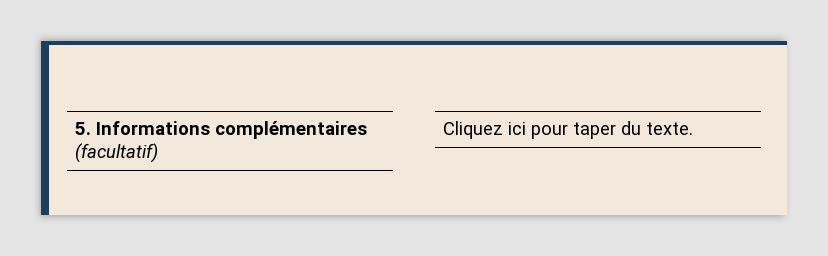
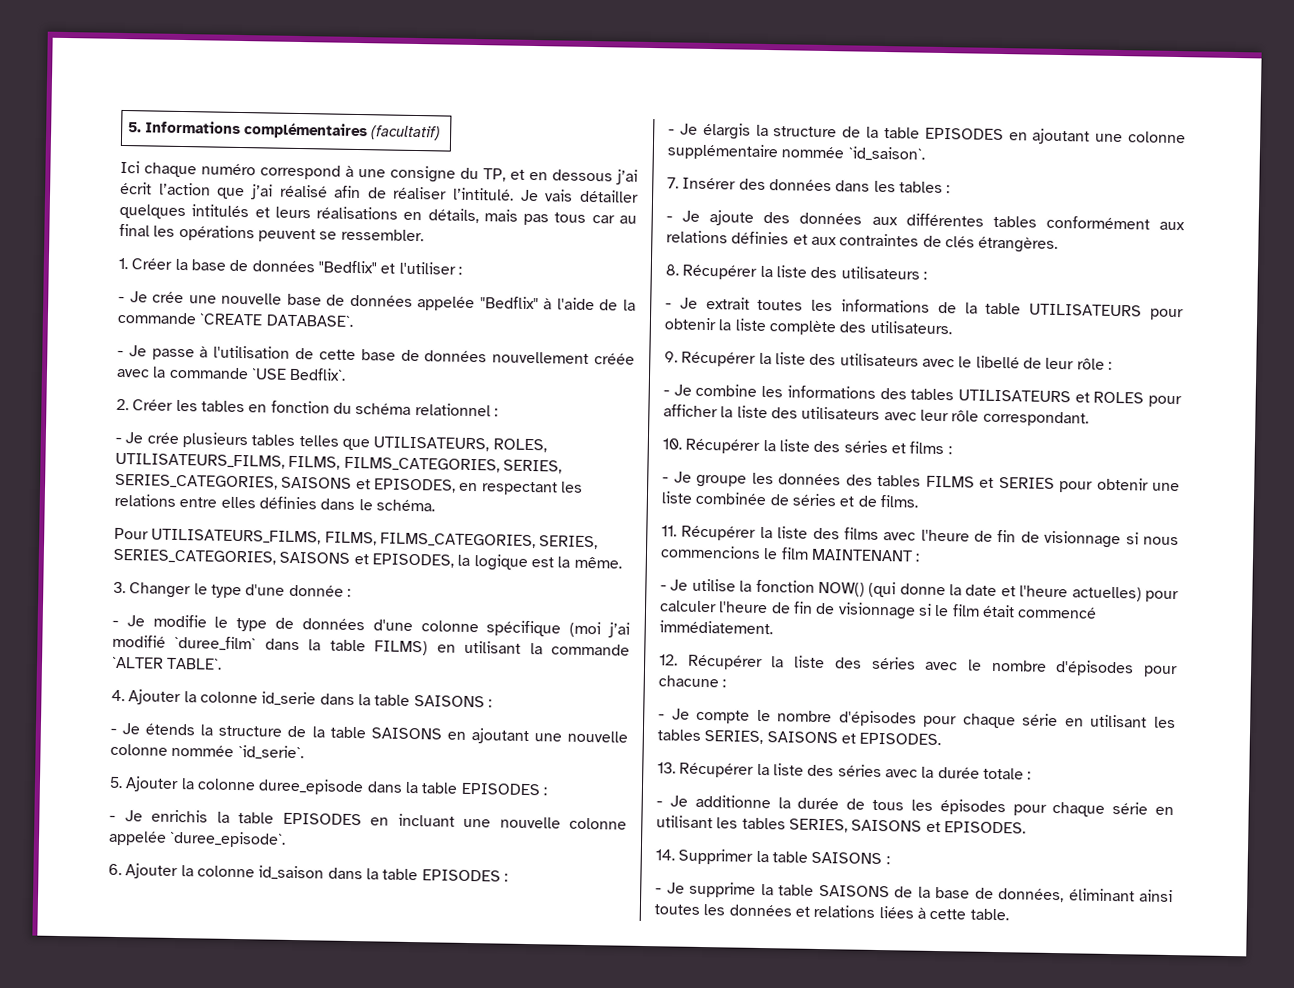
[443,121,694,139] // Cliquez ici pour taper du texte. -> [120,160,638,185] [120,181,639,203] [119,203,637,226] [119,223,424,243] [118,257,462,275] [118,291,637,312] [117,311,354,327] [117,345,635,365] [116,366,347,381] [116,398,498,417] [115,432,547,453] [115,452,562,474] [115,473,583,496] [114,493,435,512] [114,527,599,550] [113,548,622,571] [113,581,351,599] [112,614,630,638] [112,634,631,656] [111,656,223,670] [111,689,492,708] [110,723,628,745] [110,743,304,761] [109,776,547,796] [109,809,627,830] [108,830,287,848] [108,863,508,882] [668,122,1186,145] [667,143,925,162] [667,177,951,194] [666,210,1185,231] [666,230,1059,253] [665,264,927,280] [665,296,1184,321] [664,317,952,336] [664,351,1112,370] [663,383,1182,408] [663,404,1089,427] [662,438,952,455] [662,471,1180,493] [661,491,919,508] [661,525,1179,549] [660,545,921,562] [660,578,1180,603] [659,600,1098,620] [659,620,773,635] [659,654,1178,678] [658,675,727,688] [658,708,1176,729] [657,729,942,746] [657,762,1032,780] [656,794,1174,817] [656,815,1026,834] [655,848,890,865] [655,881,1173,903] [654,904,1009,921] // Ici chaque numéro correspond à une consigne du TP, et en dessous j’ai écrit l’action que j’ai réalisé afin de réaliser l’intitulé. Je vais détailler quelques intitulés et leurs réalisations en détails, mais pas tous car au final les opérations peuvent se ressembler. // 1. Créer la base de données "Bedflix" et l'utiliser : // - Je crée une nouvelle base de données appelée "Bedflix" à l'aide de la commande `CREATE DATABASE`. // - Je passe à l'utilisation de cette base de données nouvellement créée avec la commande `USE Bedflix`. // 2. Créer les tables en fonction du schéma relationnel : // - Je crée plusieurs tables telles que UTILISATEURS, ROLES, UTILISATEURS_FILMS, FILMS, FILMS_CATEGORIES, SERIES, SERIES_CATEGORIES, SAISONS et EPISODES, en respectant les relations entre elles définies dans le schéma. // Pour UTILISATEURS_FILMS, FILMS, FILMS_CATEGORIES, SERIES, SERIES_CATEGORIES, SAISONS et EPISODES, la logique est la même. // 3. Changer le type d'une donnée : // - Je modifie le type de données d'une colonne spécifique (moi j’ai modifié `duree_film` dans la table FILMS) en utilisant la commande `ALTER TABLE`. // 4. Ajouter la colonne id_serie dans la table SAISONS : // - Je étends la structure de la table SAISONS en ajoutant une nouvelle colonne nommée `id_serie`. // 5. Ajouter la colonne duree_episode dans la table EPISODES : // - Je enrichis la table EPISODES en incluant une nouvelle colonne appelée `duree_episode`. // 6. Ajouter la colonne id_saison dans la table EPISODES : // - Je élargis la structure de la table EPISODES en ajoutant une colonne supplémentaire nommée `id_saison`. // 7. Insérer des données dans les tables : // - Je ajoute des données aux différentes tables conformément aux relations définies et aux contraintes de clés étrangères. // 8. Récupérer la liste des utilisateurs : // - Je extrait toutes les informations de la table UTILISATEURS pour obtenir la liste complète des utilisateurs. // 9. Récupérer la liste des utilisateurs avec le libellé de leur rôle : // - Je combine les informations des tables UTILISATEURS et ROLES pour afficher la liste des utilisateurs avec leur rôle correspondant. // 10. Récupérer la liste des séries et films : // - Je groupe les données des tables FILMS et SERIES pour obtenir une liste combinée de séries et de films. // 11. Récupérer la liste des films avec l'heure de fin de visionnage si nous commencions le film MAINTENANT : // - Je utilise la fonction NOW() (qui donne la date et l'heure actuelles) pour calculer l'heure de fin de visionnage si le film était commencé immédiatement. // 12. Récupérer la liste des séries avec le nombre d'épisodes pour chacune : // - Je compte le nombre d'épisodes pour chaque série en utilisant les tables SERIES, SAISONS et EPISODES. // 13. Récupérer la liste des séries avec la durée totale : // - Je additionne la durée de tous les épisodes pour chaque série en utilisant les tables SERIES, SAISONS et EPISODES. // 14. Supprimer la table SAISONS : // - Je supprime la table SAISONS de la base de données, éliminant ainsi toutes les données et relations liées à cette table.

